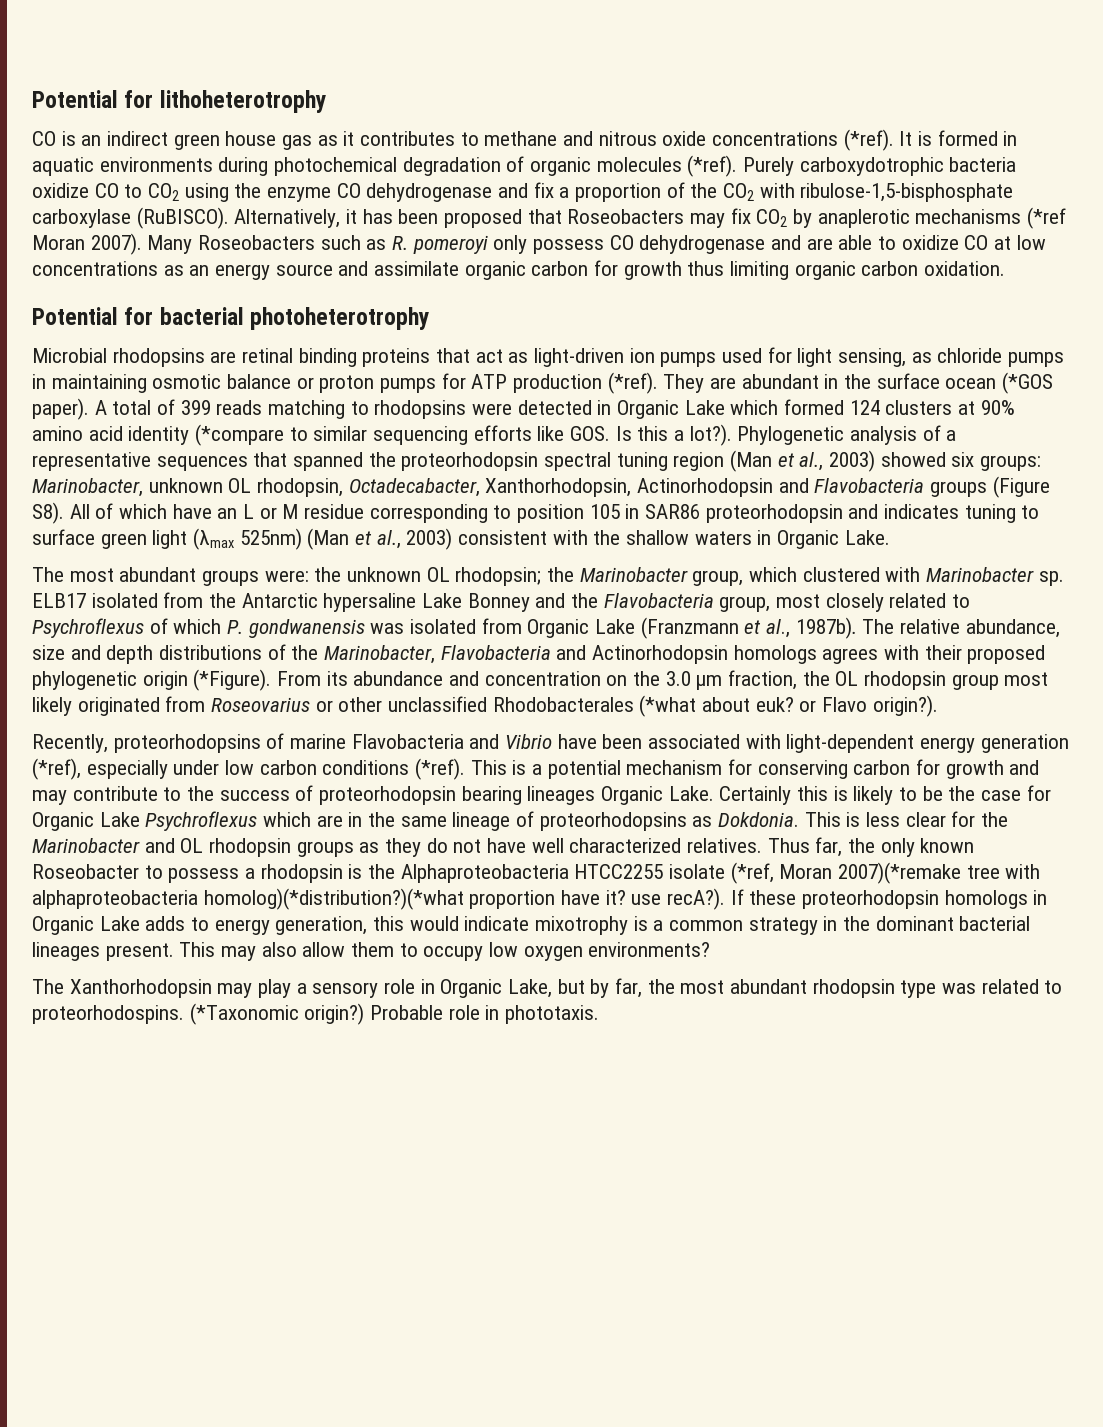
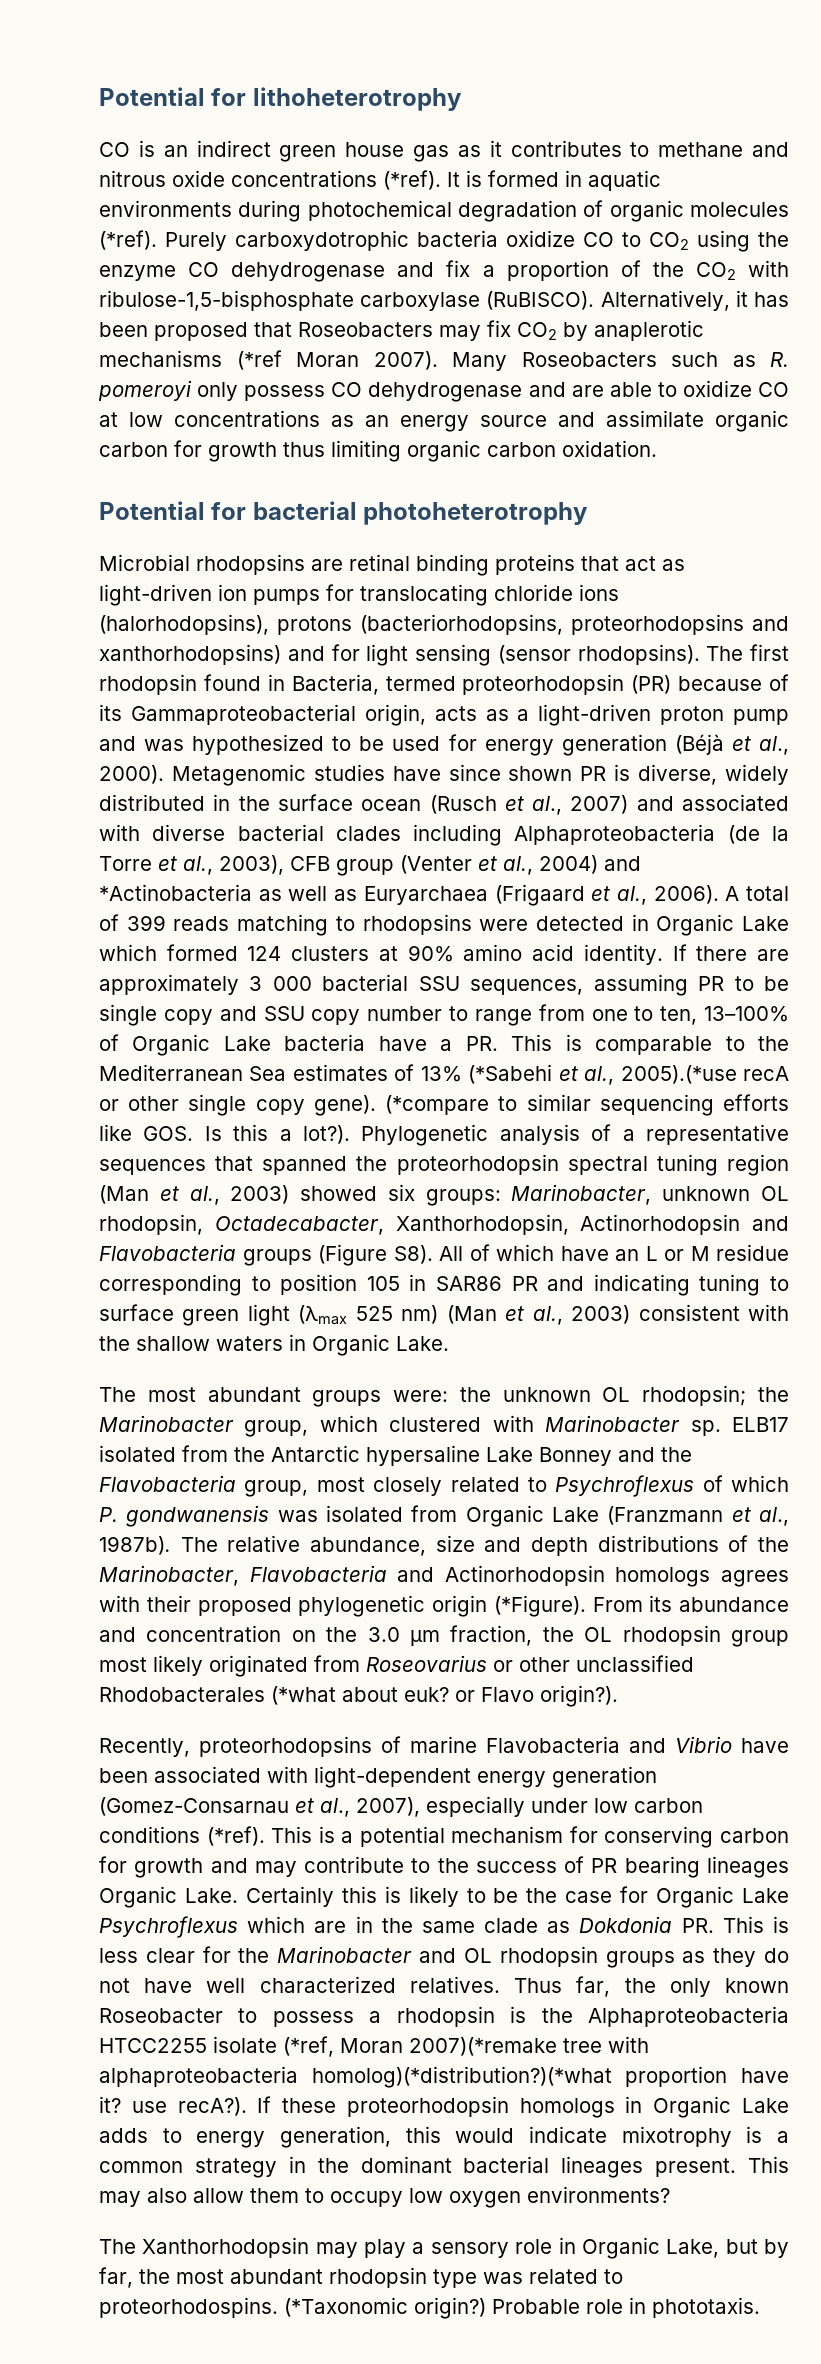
[722,347,1065,367] [32,372,1054,394] [32,398,89,420] used for light sensing, as chloride pumps in maintaining osmotic balance or proton pumps for ATP production (*ref). They are abundant in the surface ocean (*GOS paper). -> [326,584,619,606] [99,614,789,635] [99,644,789,666] [99,674,789,695] [99,704,789,726] [99,734,789,756] [99,764,790,786] [99,794,789,815] [99,824,789,846] [99,855,641,876] [99,884,719,906] for translocating chloride ions (halorhodopsins), protons (bacteriorhodopsins, proteorhodopsins and xanthorhodopsins) and for light sensing (sensor rhodopsins). The first rhodopsin found in Bacteria, termed proteorhodopsin (PR) because of its Gammaproteobacterial origin, acts as a light-driven proton pump and was hypothesized to be used for energy generation (Béjà et al., 2000). Metagenomic studies have since shown PR is diverse, widely distributed in the surface ocean (Rusch et al., 2007) and associated with diverse bacterial clades including Alphaproteobacteria (de la Torre et al., 2003), CFB group (Venter et al., 2004) and *Actinobacteria as well as Euryarchaea (Frigaard et al., 2006).
[128,426,190,445] identity -> [583,944,790,965] [99,974,790,996] [99,1004,790,1026] [99,1034,789,1056] [99,1064,790,1085] [99,1094,376,1116] identity. If there are approximately 3 000 bacterial SSU sequences, assuming PR to be single copy and SSU copy number to range from one to ten, 13–100% of Organic Lake bacteria have a PR. This is comparable to the Mediterranean Sea estimates of 13% (*Sabehi et al., 2005).(*use recA or other single copy gene).
[705,504,960,523] proteorhodopsin and indicates -> [511,1274,690,1296] PR and indicating
[239,528,302,550] 525nm) -> [355,1305,439,1324] 525 nm)
[32,758,81,780] (*ref), -> [99,1797,420,1817] (Gomez-Consarnau et al., 2007),
[319,786,457,805] proteorhodopsin -> [591,1858,618,1873] PR
[452,811,800,831] lineage of proteorhodopsins as Dokdonia. -> [484,1916,714,1933] clade as Dokdonia PR.

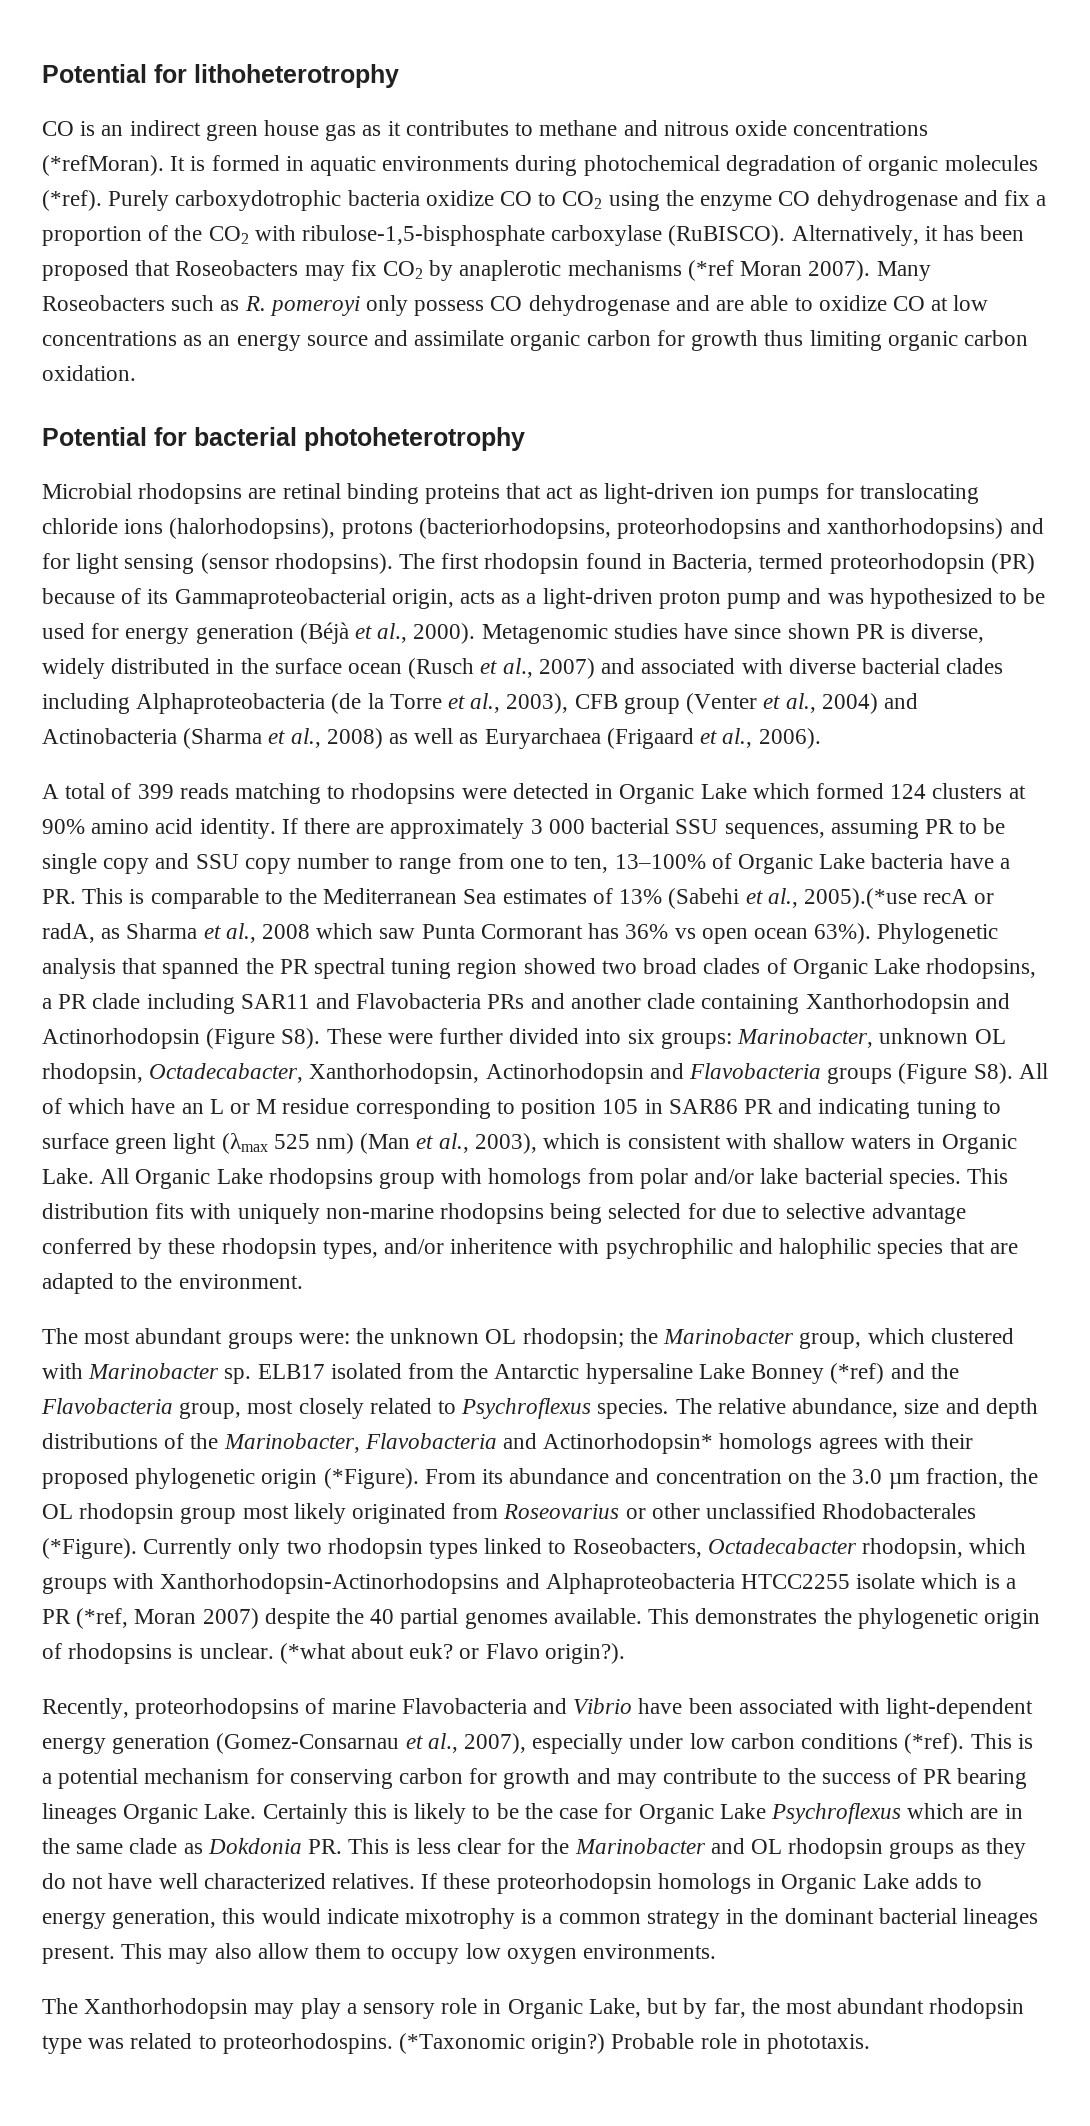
[383,170,441,190] (*ref). -> [42,155,164,176] (*refMoran).
[99,884,252,901] *Actinobacteria -> [42,728,383,749] Actinobacteria (Sharma et al., 2008)
(719, 894) none -> (821, 738) //
[468,1064,553,1084] (*Sabehi -> [668,888,740,909] (Sabehi
[128,1094,789,1116] [99,1124,789,1146] [99,1159,206,1175] other single copy gene). (*compare to similar sequencing efforts like GOS. Is this a lot?). Phylogenetic analysis of a representative sequences -> [42,923,999,944] [42,958,116,979] radA, as Sharma et al., 2008 which saw Punta Cormorant has 36% vs open ocean 63%). Phylogenetic analysis
[396,1154,559,1175] proteorhodopsin -> [279,959,309,974] PR
[99,1185,378,1205] (Man et al., 2003) showed -> [523,958,1037,979] [42,993,1010,1014] [42,1028,622,1049] showed two broad clades of Organic Lake rhodopsins, a PR clade including SAR11 and Flavobacteria PRs and another clade containing Xanthorhodopsin and Actinorhodopsin (Figure S8). These were further divided into
[571,1305,631,1324] 2003) -> [474,1133,622,1154] 2003), which is
[99,1336,130,1351] the -> (767, 1141) none
(449, 1343) none -> [100,1168,1008,1189] [42,1203,966,1224] [42,1238,1018,1259] [42,1273,303,1294] All Organic Lake rhodopsins group with homologs from polar and/or lake bacterial species. This distribution fits with uniquely non-marine rhodopsins being selected for due to selective advantage conferred by these rhodopsin types, and/or inheritence with psychrophilic and halophilic species that are adapted to the environment.
(612, 1456) none -> [830,1363,885,1384] (*ref)
[702,1475,789,1492] [99,1505,789,1527] [99,1536,171,1555] of which P. gondwanensis was isolated from Organic Lake (Franzmann et al., 1987b). -> [597,1399,670,1419] species.
[444,1565,605,1586] Actinorhodopsin -> [543,1433,714,1454] Actinorhodopsin*
(265, 1694) none -> [42,1538,1027,1559] [42,1573,1016,1594] [42,1608,1040,1629] [42,1643,274,1664] (*Figure). Currently only two rhodopsin types linked to Roseobacters, Octadecabacter rhodopsin, which groups with Xanthorhodopsin-Actinorhodopsins and Alphaproteobacteria HTCC2255 isolate which is a PR (*ref, Moran 2007) despite the 40 partial genomes available. This demonstrates the phylogenetic origin of rhodopsins is unclear.
[514,1976,789,1997] [99,2006,789,2027] [99,2036,649,2057] [99,2066,789,2088] [99,2096,247,2116] Thus far, the only known Roseobacter to possess a rhodopsin is the Alphaproteobacteria HTCC2255 isolate (*ref, Moran 2007)(*remake tree with alphaproteobacteria homolog)(*distribution?)(*what proportion have it? use recA?). -> (416, 1881) none
[527,2186,670,2203] environments? -> [583,1944,717,1959] environments.

